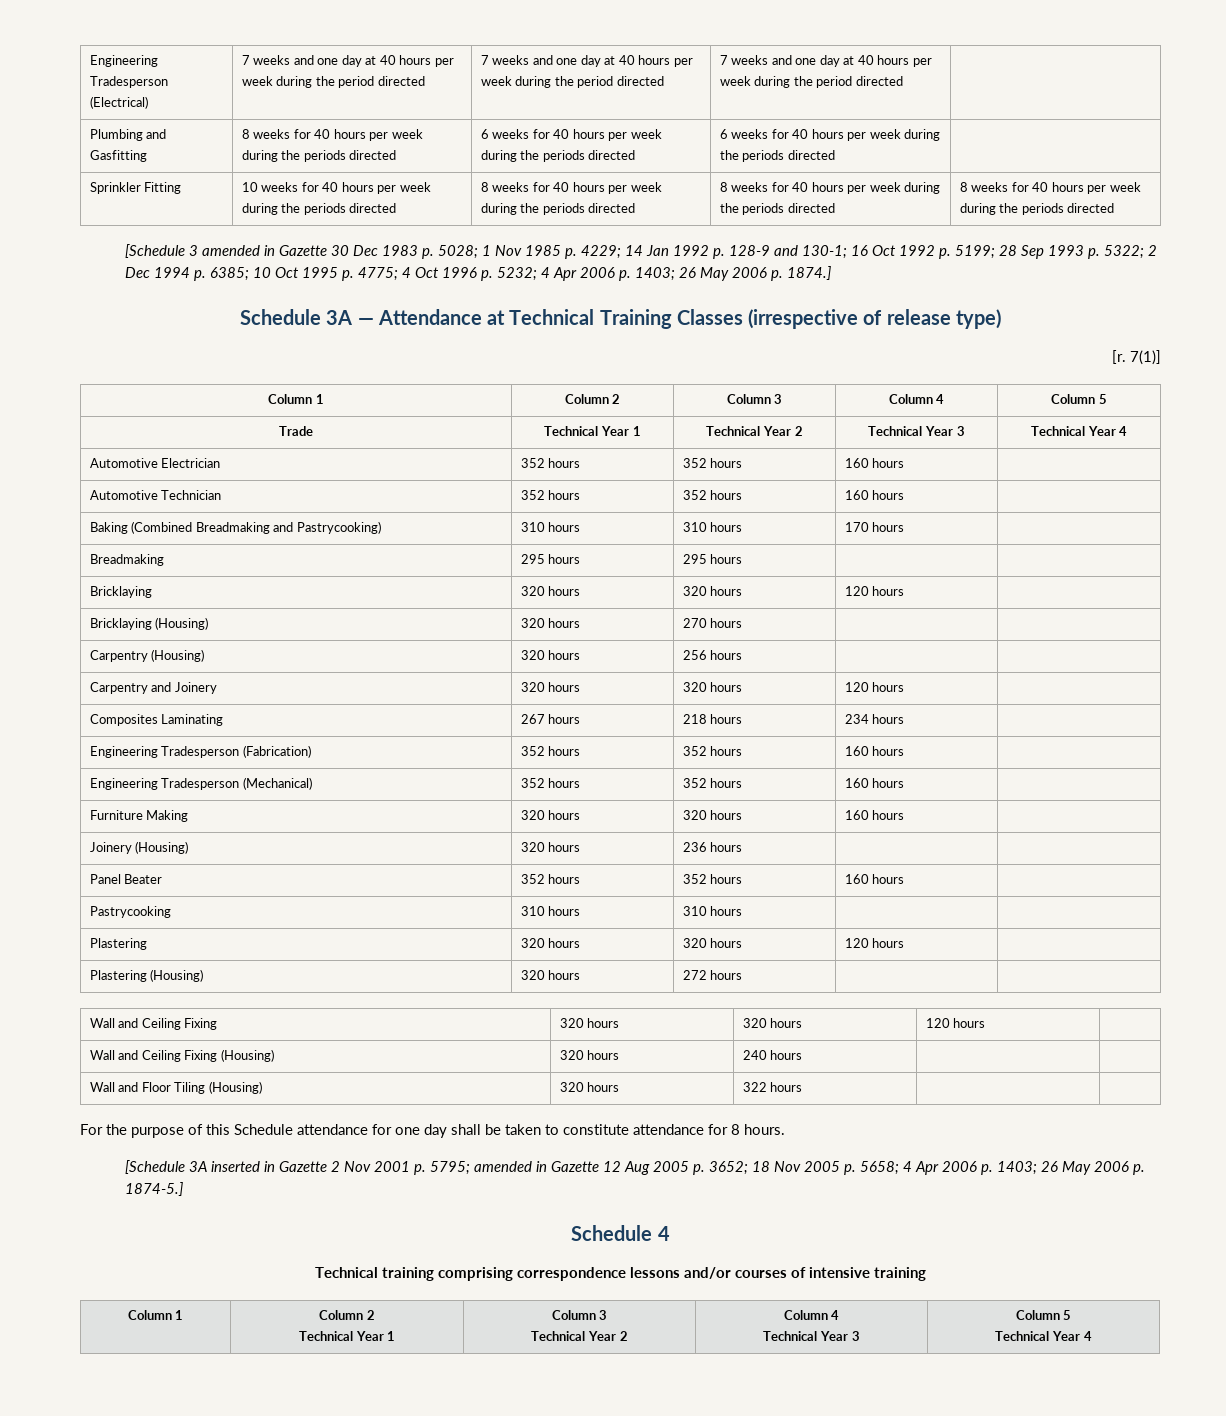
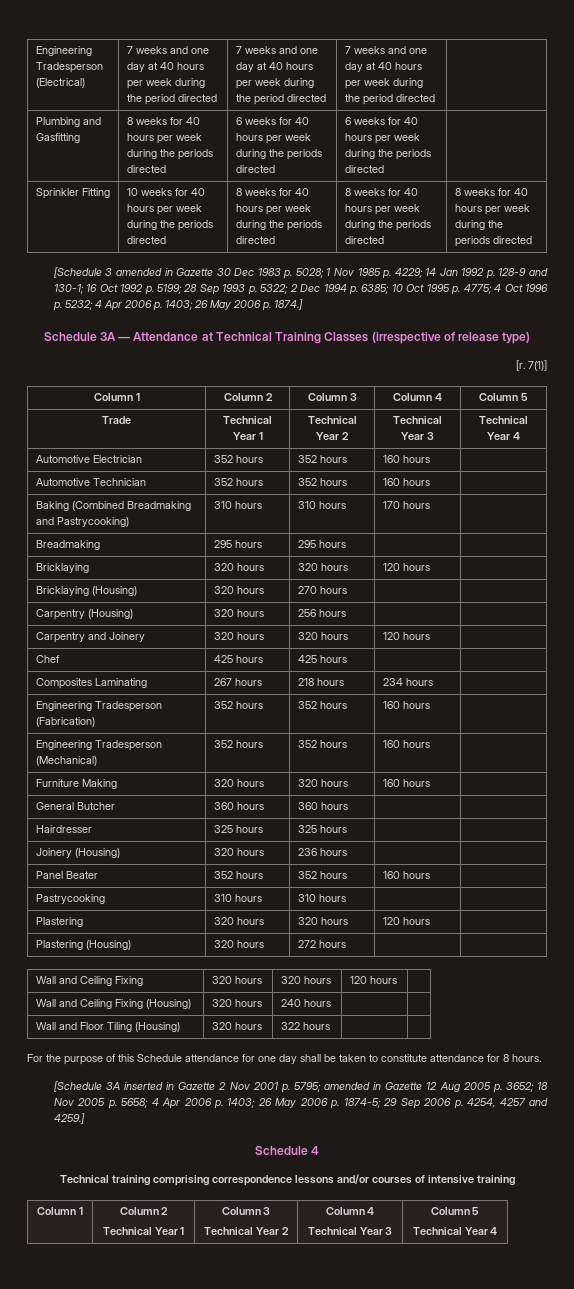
(905, 687) none -> [35,655,60,663] [213,655,263,663] [297,655,347,663] // Chef | 425 hours | 425 hours | |
(905, 815) none -> [35,802,115,810] [213,802,264,810] [297,802,348,810] [35,825,92,833] [213,825,263,833] [297,825,347,833] // General Butcher | 360 hours | 360 hours | | // Hairdresser | 325 hours | 325 hours | |
[124,1182,183,1196] 1874-5.] -> [343,1098,548,1109] [53,1113,85,1124] 1874-5; 29 Sep 2006 p. 4254, 4257 and 4259.]

